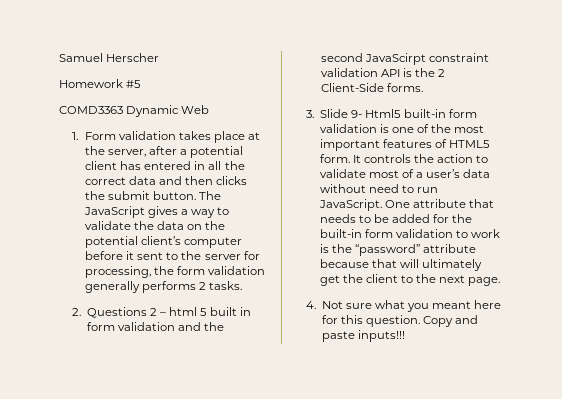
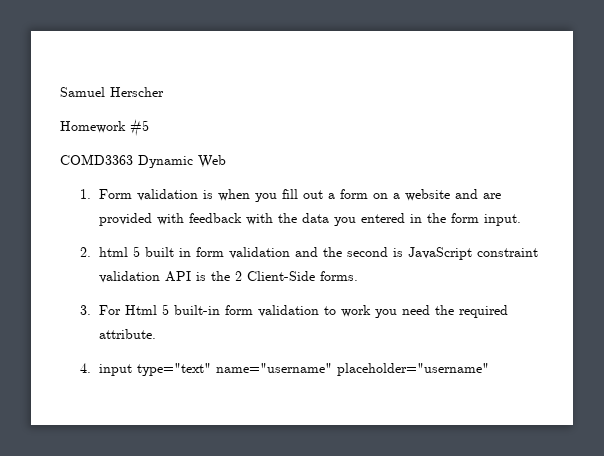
[179,131,261,143] [84,146,244,158] [84,161,245,170] [84,176,248,185] [84,191,222,200] [83,206,230,218] [84,221,226,230] [84,236,243,248] [84,251,260,260] [84,266,266,278] [84,281,243,293] [71,307,166,318] takes place at the server, after a potential client has entered in all the correct data and then clicks the submit button. The JavaScript gives a way to validate the data on the potential client’s computer before it sent to the server for processing, the form validation generally performs 2 tasks. // 2. Questions 2 – -> [203,189,502,202] [99,213,522,226] [79,247,91,257] is when you fill out a form on a website and are provided with feedback with the data you entered in the form input. // 2.
[364,53,426,65] JavaScirpt -> [393,247,473,260] is JavaScript
[319,109,478,118] [319,124,485,133] [319,139,491,151] [319,154,489,163] [319,169,491,178] [319,184,439,193] [318,199,495,211] [319,214,473,223] Slide 9- Html5 built-in form validation is one of the most important features of HTML5 form. It controls the action to validate most of a user’s data without need to run JavaScript. One attribute that needs to be added for the -> [99,304,170,315] For Html 5
[319,244,477,256] [319,259,483,271] [319,274,501,286] [305,300,502,312] [321,315,479,327] [321,330,405,342] is the “password” attribute because that will ultimately get the client to the next page. // 4. Not sure what you meant here for this question. Copy and paste inputs!!! -> [375,305,509,318] [99,329,157,339] [79,363,490,376] you need the required attribute. // 4. input type="text" name="username" placeholder="username"

